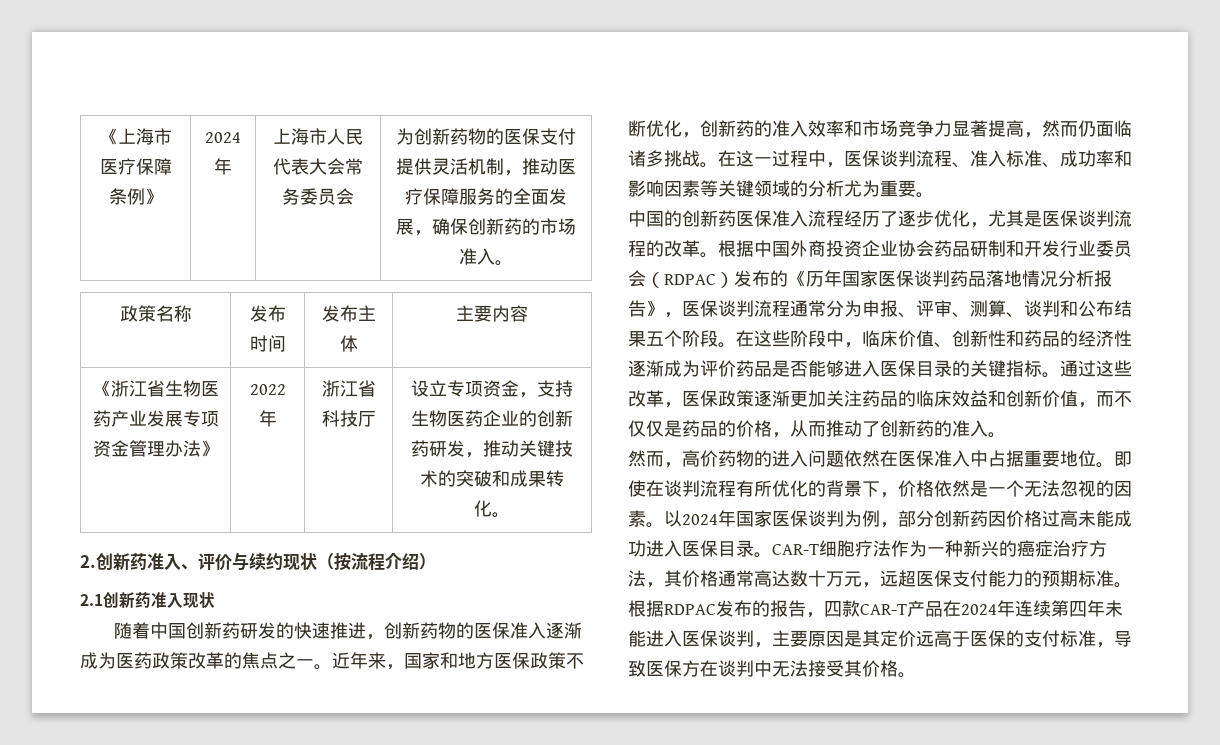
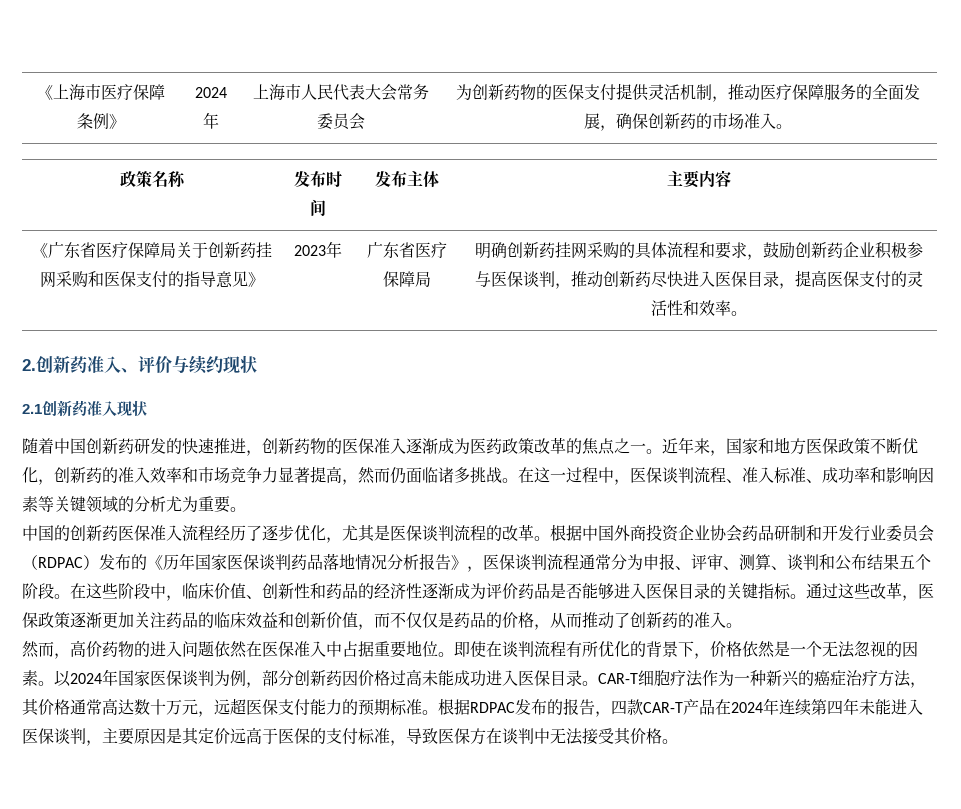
[110,380,219,397] [92,410,219,427] [92,440,219,457] [249,384,286,395] [258,410,277,427] [321,380,376,397] [321,410,376,427] [411,380,573,398] [411,410,573,427] [411,440,573,458] [420,470,564,487] [474,500,492,517] 浙江省生物医药产业发展专项资金管理办法》 | 2022年 | 浙江省科技厅 | 设立专项资金，支持生物医药企业的创新药研发，推动关键技术的突破和成果转化 -> [48,242,272,258] [40,271,264,288] [293,241,342,258] [367,242,447,258] [383,271,431,287] [474,242,923,260] [474,270,923,289] [650,300,731,316] 广东省医疗保障局关于创新药挂网采购和医保支付的指导意见》 | 2023年 | 广东省医疗保障局 | 明确创新药挂网采购的具体流程和要求，鼓励创新药企业积极参与医保谈判，推动创新药尽快进入医保目录，提高医保支付的灵活性和效率
[317,553,436,571] （按流程介绍） -> (258, 364) none

